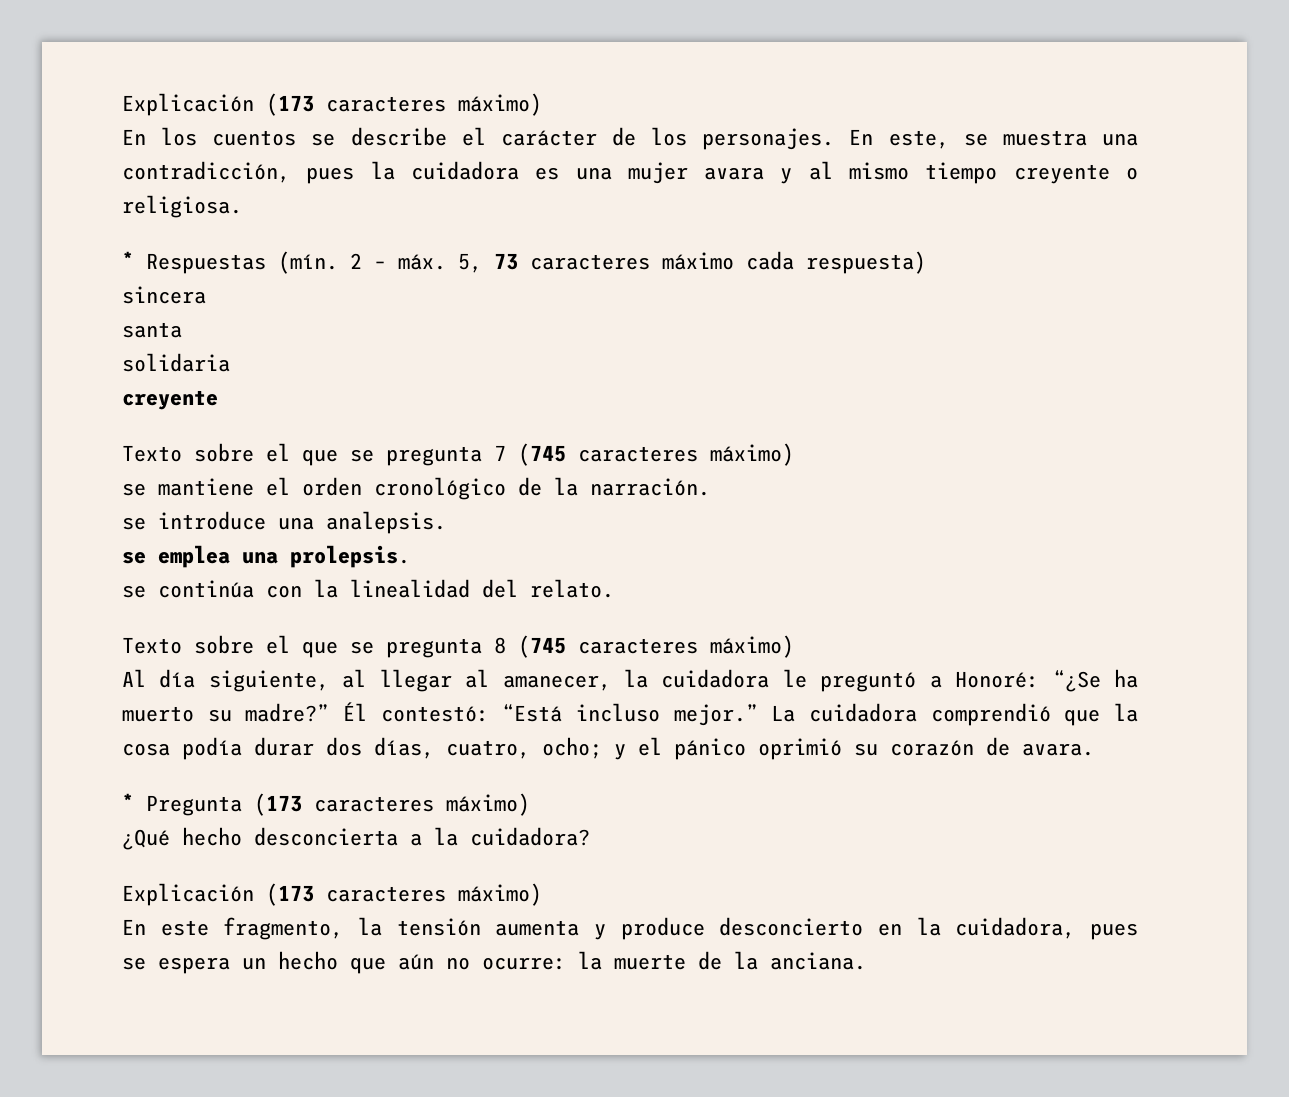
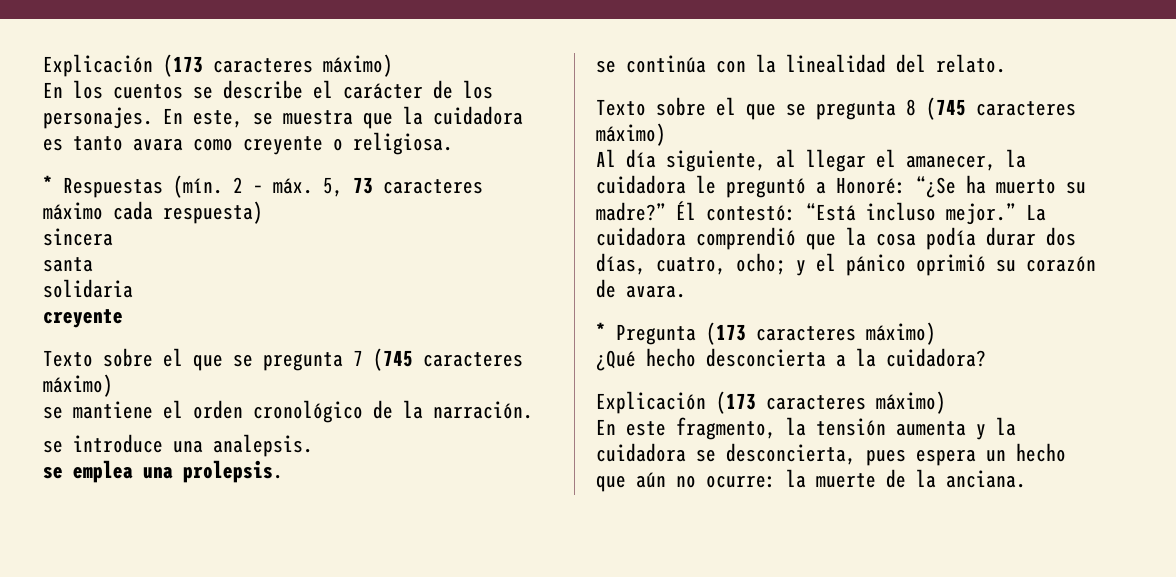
[1101,133,1138,146] [122,161,998,184] una contradicción, pues la cuidadora es una mujer avara y al mismo tiempo -> [363,106,523,129] [43,136,233,151] que la cuidadora es tanto avara como
[465,669,490,688] al -> [876,149,896,168] el
[620,917,1138,940] [122,957,146,970] produce desconcierto en la cuidadora, pues se -> [996,417,1016,436] [596,443,906,466] la cuidadora se desconcierta, pues

